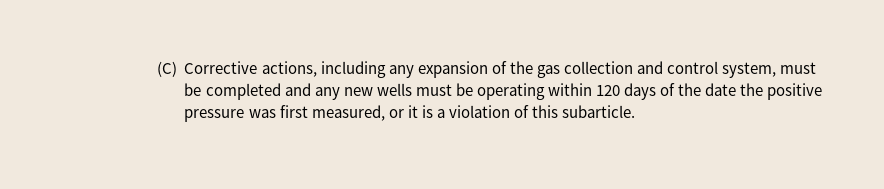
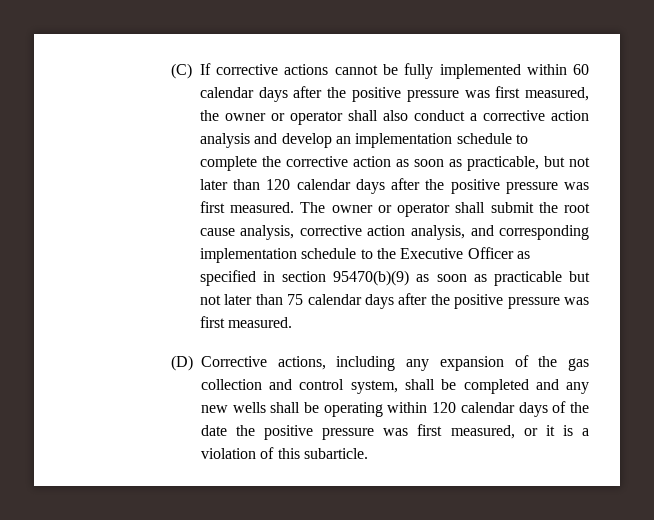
(177, 69) none -> [199,63,589,79] [199,86,589,102] [199,110,589,125] [199,133,528,148] [199,156,590,171] [199,178,589,194] [199,201,590,217] [199,225,590,240] [199,247,530,263] [199,270,590,286] [199,293,589,309] [199,316,293,328] [170,355,193,371] If corrective actions cannot be fully implemented within 60 calendar days after the positive pressure was first measured, the owner or operator shall also conduct a corrective action analysis and develop an implementation schedule to complete the corrective action as soon as practicable, but not later than 120 calendar days after the positive pressure was first measured. The owner or operator shall submit the root cause analysis, corrective action analysis, and corresponding implementation schedule to the Executive Officer as specified in section 95470(b)(9) as soon as practicable but not later than 75 calendar days after the positive pressure was first measured. // (D)
[780,62,817,74] must -> [404,379,435,390] shall
[415,84,452,96] must -> [270,402,301,413] shall
(620, 90) none -> [460,402,515,413] calendar

